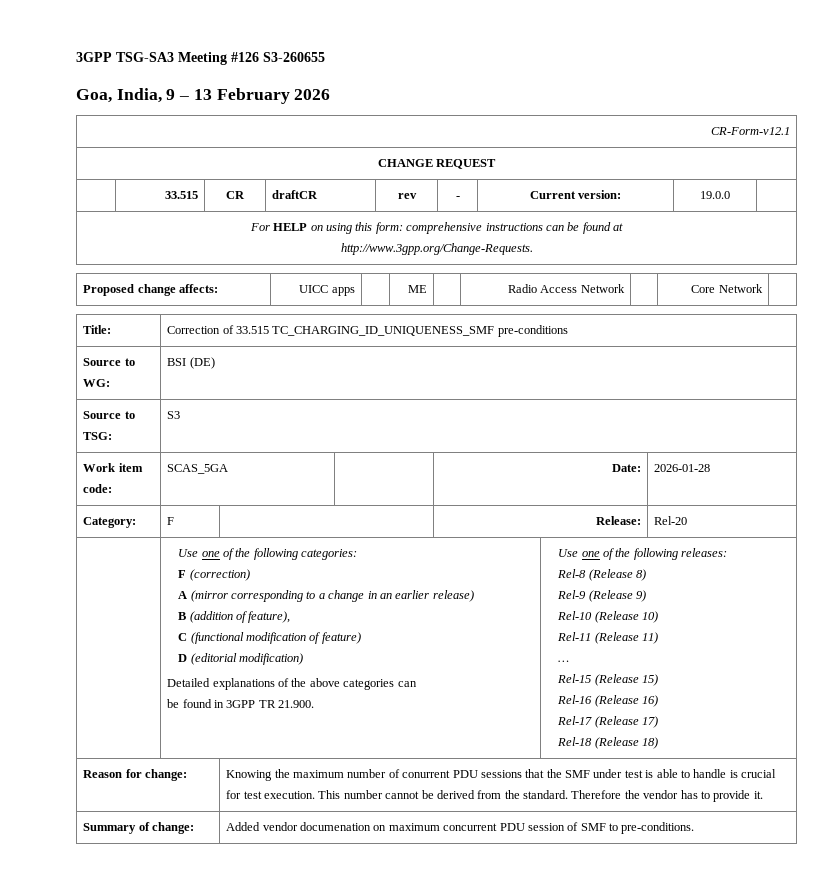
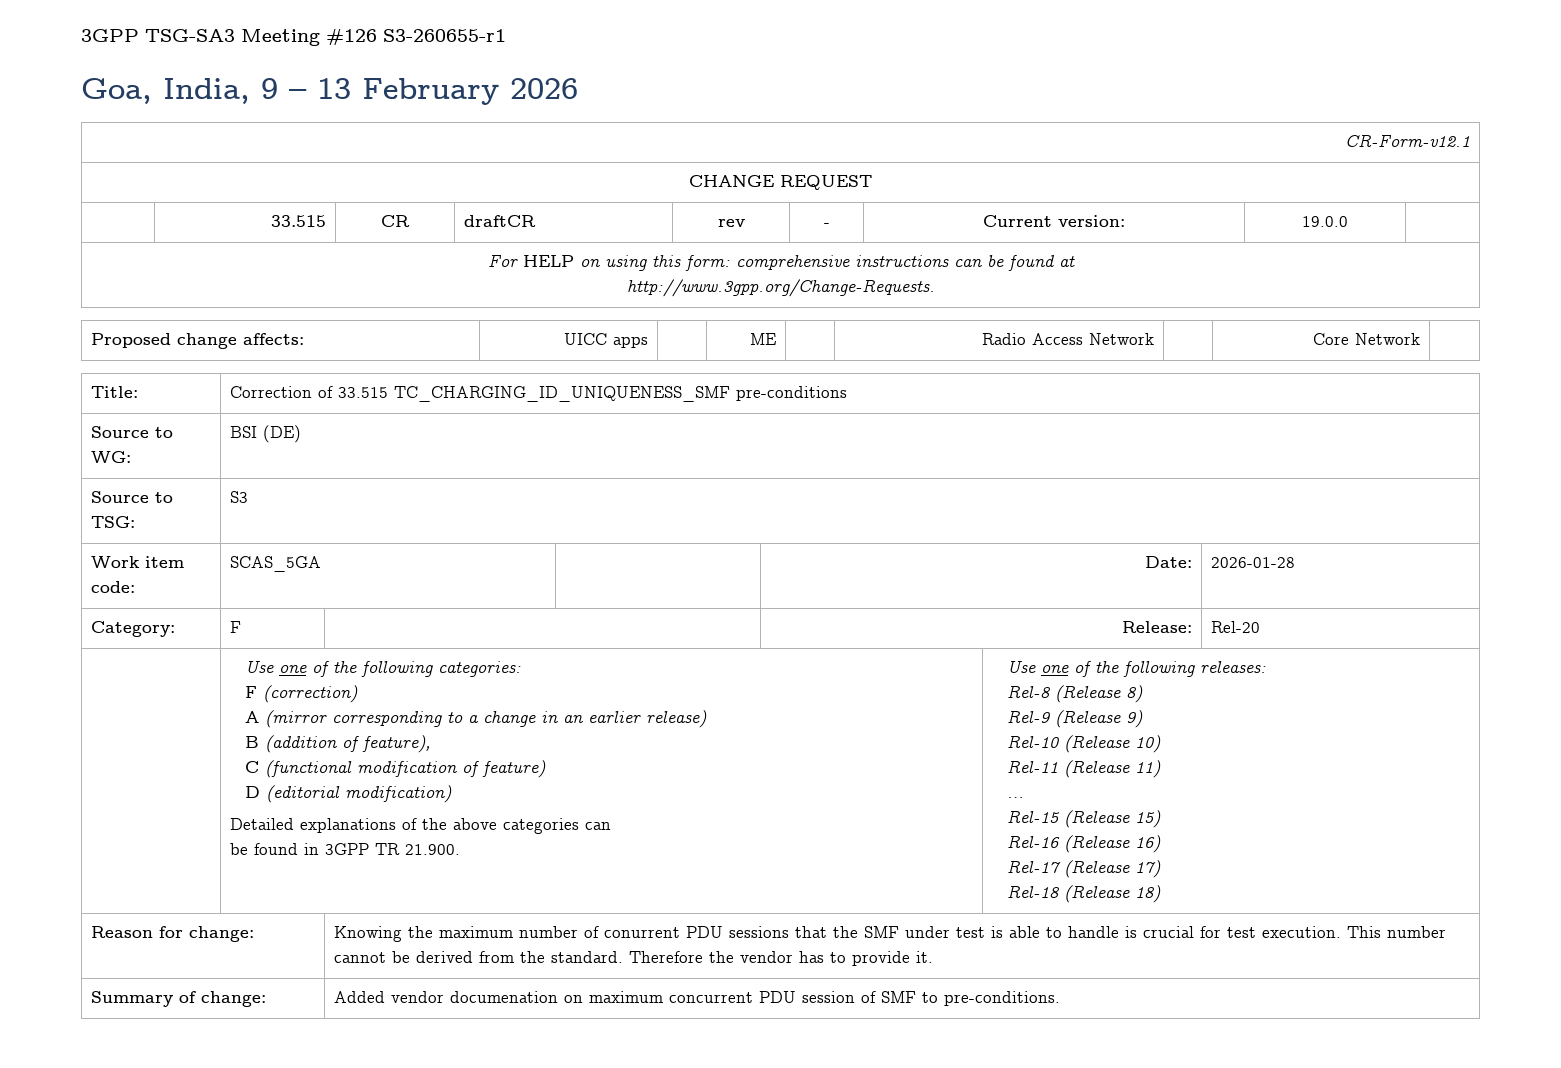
[263,52,325,62] S3-260655 -> [383,29,506,42] S3-260655-r1

